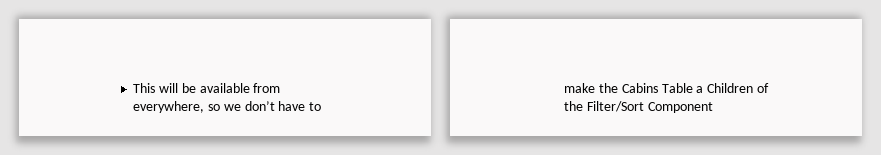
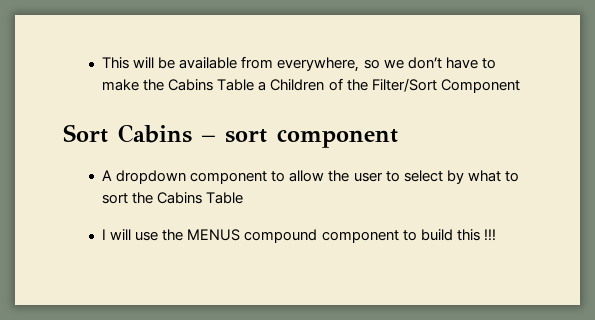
(713, 107) none -> [63,124,398,148] [102,170,519,184] [102,192,244,204] [102,229,496,243] // Sort Cabins – sort component // A dropdown component to allow the user to select by what to sort the Cabins Table // I will use the MENUS compound component to build this !!!

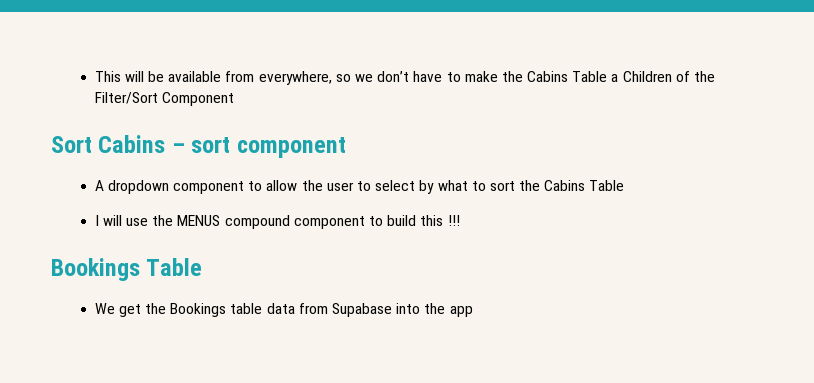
(496, 235) none -> [51,258,203,281] [94,303,473,317] // Bookings Table // We get the Bookings table data from Supabase into the app

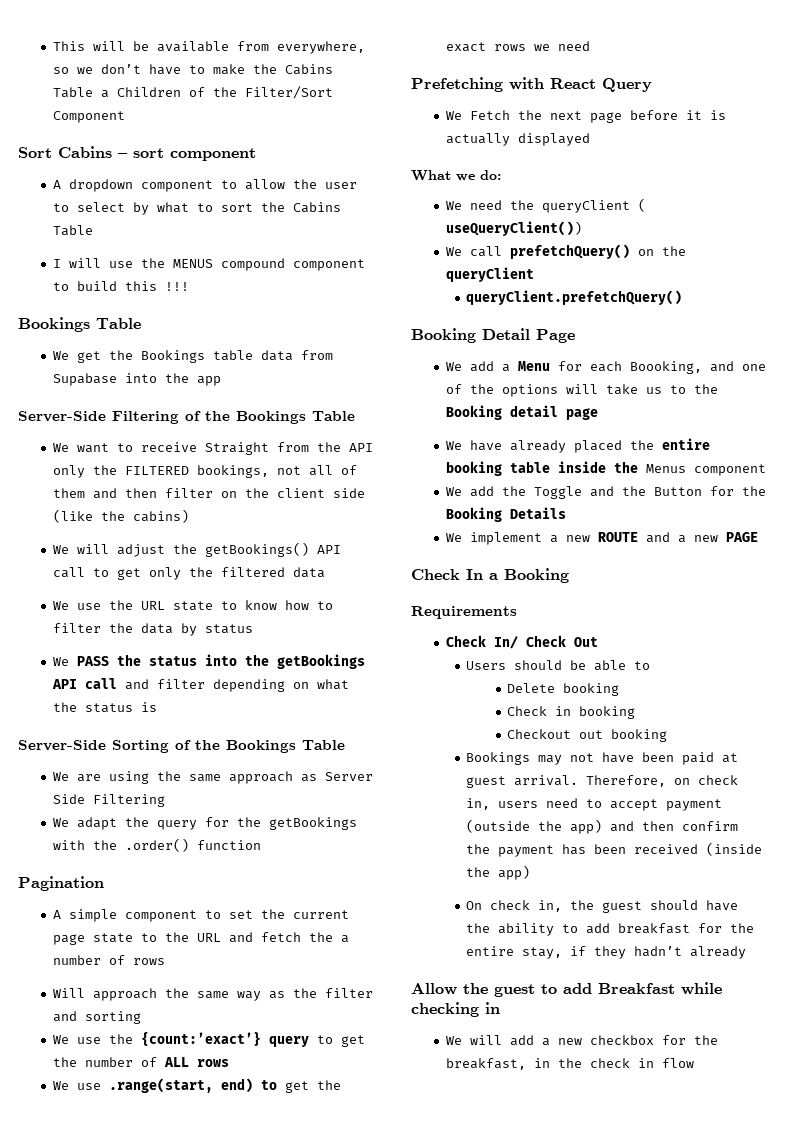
(473, 311) none -> [18,411,355,424] [52,442,373,455] [52,465,357,478] [52,488,365,499] [52,509,189,523] [52,542,341,557] [52,567,325,580] [52,600,333,611] [52,623,253,636] [52,654,365,669] [51,678,349,692] [52,702,157,713] [18,740,345,753] [52,771,373,784] [52,794,165,807] [52,817,357,830] [52,838,261,852] [18,876,104,891] [52,909,349,922] [52,932,349,945] [52,955,165,965] [52,988,373,1001] [52,1011,141,1024] [52,1032,365,1047] [52,1057,229,1067] [52,1078,341,1093] [445,41,590,52] [411,77,652,92] [445,110,726,123] [445,133,590,146] [411,170,501,181] [445,198,646,213] [445,221,582,236] [445,244,686,259] [445,267,534,282] [466,290,683,305] [411,328,575,343] [445,361,766,374] [445,384,718,397] [445,405,598,420] [445,438,710,453] [445,461,766,476] [445,486,766,499] [445,507,566,522] [445,532,758,545] [411,568,569,583] [411,606,517,619] [445,635,598,649] [466,660,651,671] [507,683,620,696] [507,706,636,719] [507,729,668,742] [466,752,739,765] [466,775,739,788] [466,798,723,811] [466,819,739,834] [466,842,763,857] [466,865,531,880] [466,900,739,913] [466,923,755,936] [466,946,747,959] [411,982,722,997] [411,1002,500,1017] [445,1035,718,1046] [445,1058,694,1070] // Server-Side Filtering of the Bookings Table // We want to receive Straight from the API only the FILTERED bookings, not all of them and then filter on the client side (like the cabins) // We will adjust the getBookings() API call to get only the filtered data // We use the URL state to know how to filter the data by status // We PASS the status into the getBookings API call and filter depending on what the status is // Server-Side Sorting of the Bookings Table // We are using the same approach as Server Side Filtering // We adapt the query for the getBookings with the .order() function // Pagination // A simple component to set the current page state to the URL and fetch the a number of rows // Will approach the same way as the filter and sorting // We use the {count:’exact’} query to get the number of ALL rows // We use .range(start, end) to get the exact rows we need // Prefetching with React Query // We Fetch the next page before it is actually displayed // What we do: // We need the queryClient ( useQueryClient()) // We call prefetchQuery() on the queryClient // queryClient.prefetchQuery() // Booking Detail Page // We add a Menu for each Boooking, and one of the options will take us to the Booking detail page // We have already placed the entire booking table inside the Menus component // We add the Toggle and the Button for the Booking Details // We implement a new ROUTE and a new PAGE // Check In a Booking // Requirements // Check In/ Check Out // Users should be able to // Delete booking // Check in booking // Checkout out booking // Bookings may not have been paid at guest arrival. Therefore, on check in, users need to accept payment (outside the app) and then confirm the payment has been received (inside the app) // On check in, the guest should have the ability to add breakfast for the entire stay, if they hadn’t already // Allow the guest to add Breakfast while checking in // We will add a new checkbox for the breakfast, in the check in flow

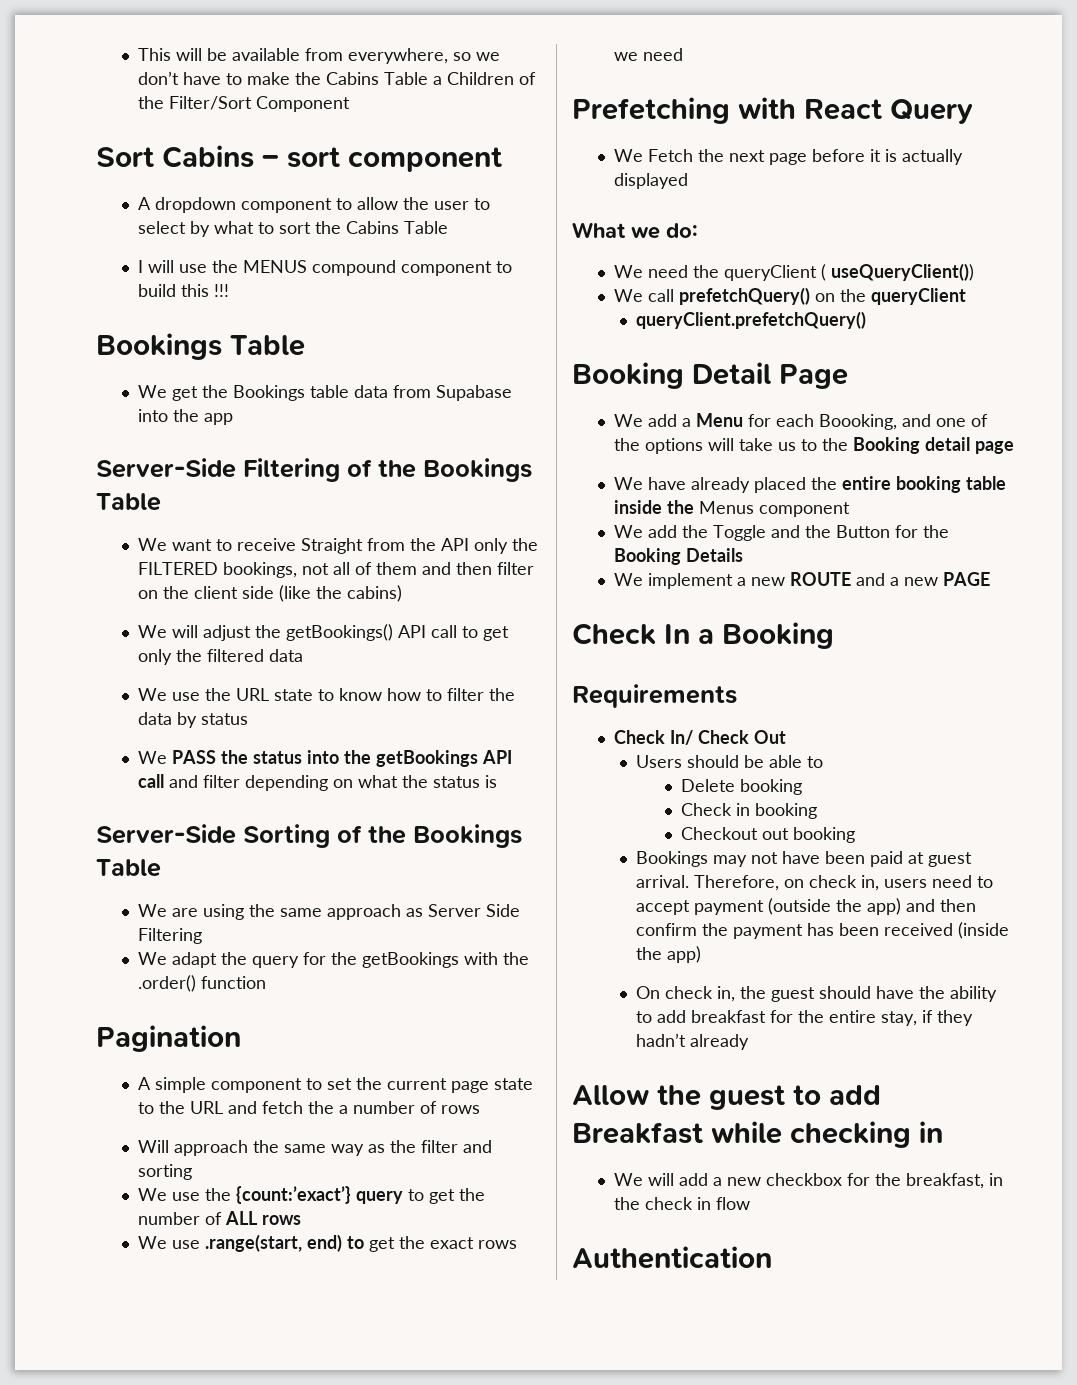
(694, 1063) none -> [572,1246,772,1269] // Authentication

